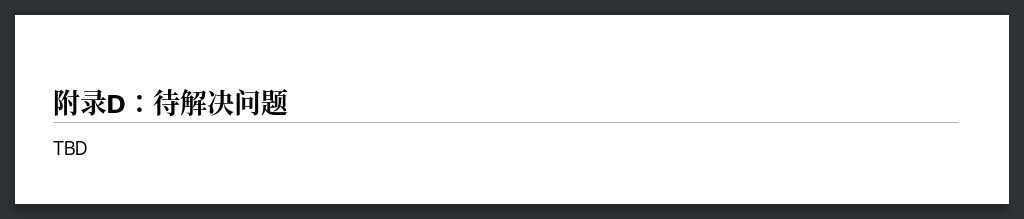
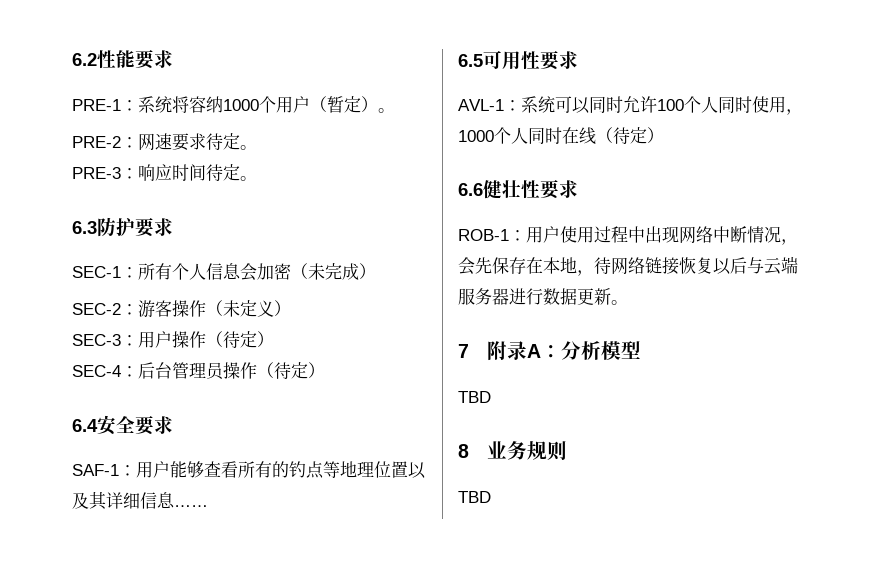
[53,88,288,116] 附录D：待解决问题 -> [72,50,173,69] [72,96,395,113] [72,133,257,151] [72,164,257,181] [72,217,173,237] [72,263,376,281] [72,300,291,318] [72,331,274,348] [72,362,325,380] [72,415,173,435] [72,461,426,479] [72,491,208,510] [458,50,578,70] [458,96,803,115] [458,127,664,145] [458,180,578,199] [458,226,798,245] [458,256,798,276] [458,288,628,305] [458,341,642,361] [458,391,491,403] [458,441,568,461] 6.2性能要求 // PRE-1：系统将容纳1000个用户（暂定）。 // PRE-2：网速要求待定。 // PRE-3：响应时间待定。 // 6.3防护要求 // SEC-1：所有个人信息会加密（未完成） // SEC-2：游客操作（未定义） // SEC-3：用户操作（待定） // SEC-4：后台管理员操作（待定） // 6.4安全要求 // SAF-1：用户能够查看所有的钓点等地理位置以及其详细信息…… // 6.5可用性要求 // AVL-1：系统可以同时允许100个人同时使用，1000个人同时在线（待定） // 6.6健壮性要求 // ROB-1：用户使用过程中出现网络中断情况，会先保存在本地，待网络链接恢复以后与云端服务器进行数据更新。 // 7附录A：分析模型 // TBD // 8业务规则

